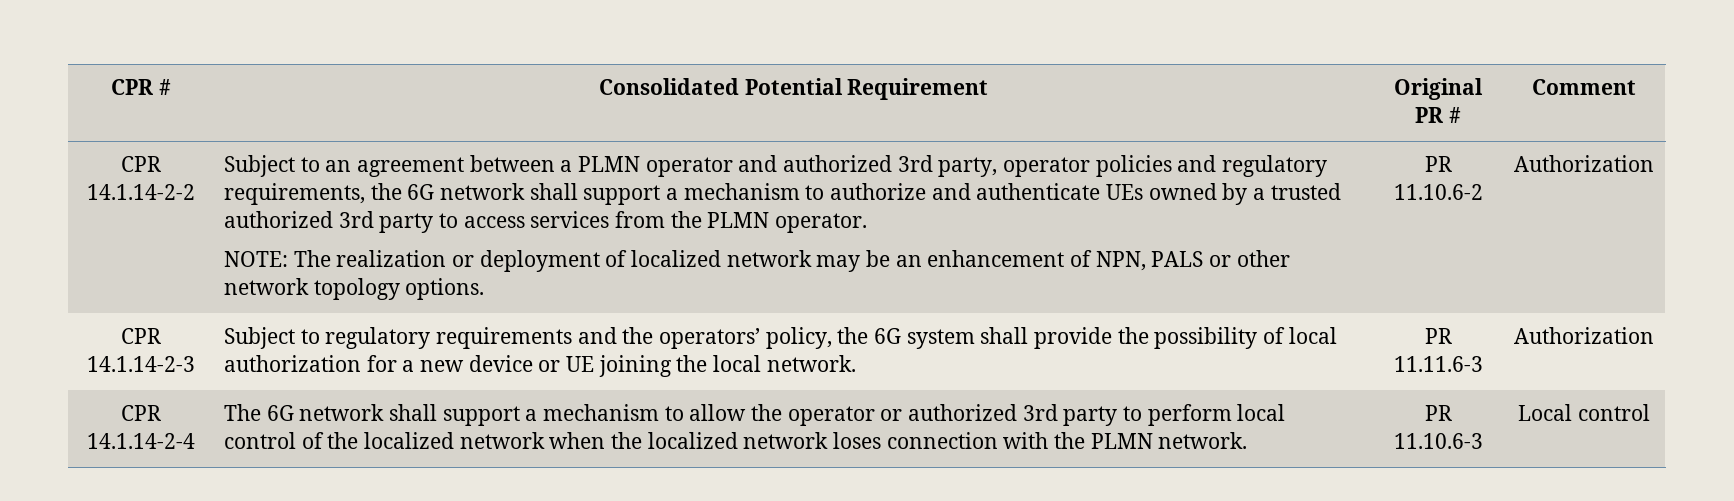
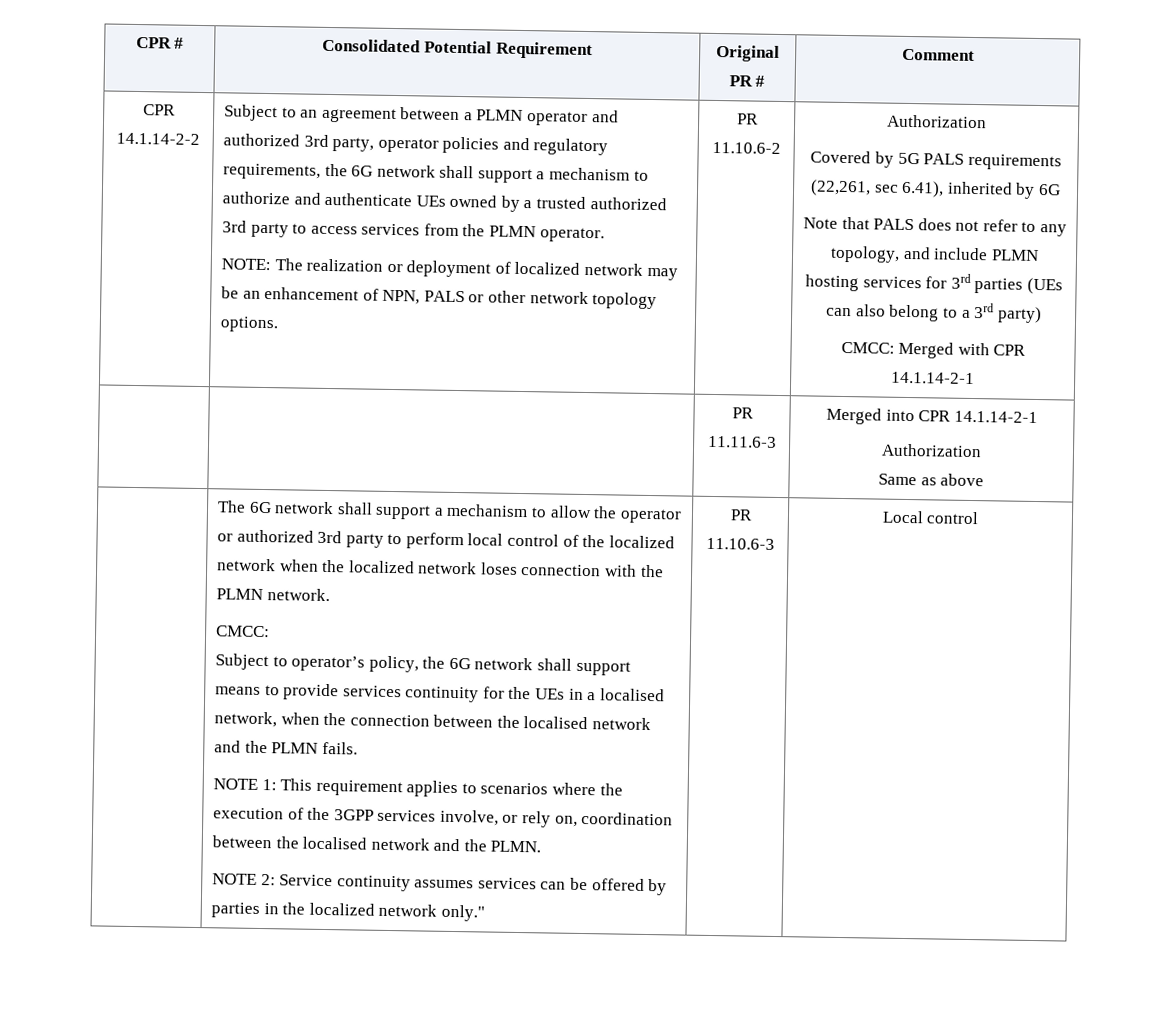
[121,328,161,344] [87,356,195,372] [223,327,1337,349] [223,355,856,377] [1424,328,1452,344] [1393,356,1483,372] [1514,327,1654,344] [121,405,161,421] [87,433,195,449] // CPR 14.1.14-2-3 | Subject to regulatory requirements and the operators’ policy, the 6G system shall provide the possibility of local authorization for a new device or UE joining the local network. | PR 11.11.6-3 | Authorization // CPR 14.1.14-2-4 -> [810,150,1062,171] [810,179,1061,199] [802,216,1068,237] [830,245,1039,263] [805,273,1063,295] [826,303,1042,324] [840,341,1027,359] [891,371,975,385] [731,407,754,419] [707,435,777,448] [826,407,1038,425] [881,443,982,458] [877,473,985,487] // Covered by 5G PALS requirements (22,261, sec 6.41), inherited by 6G // Note that PALS does not refer to any topology, and include PLMN hosting services for 3rd parties (UEs can also belong to a 3rd party) // CMCC: Merged with CPR 14.1.14-2-1 // | | PR 11.11.6-3 | Merged into CPR 14.1.14-2-1 // Authorization // Same as above //
(1248, 440) none -> [215,625,270,638] [214,653,631,676] [214,683,665,703] [213,711,652,731] [213,740,358,755] [212,778,623,798] [212,807,674,828] [211,835,542,853] [211,873,668,896] [210,902,485,922] // CMCC: // Subject to operator’s policy, the 6G network shall support means to provide services continuity for the UEs in a localised network, when the connection between the localised network and the PLMN fails. // NOTE 1: This requirement applies to scenarios where the execution of the 3GPP services involve, or rely on, coordination between the localised network and the PLMN. // NOTE 2: Service continuity assumes services can be offered by parties in the localized network only."

